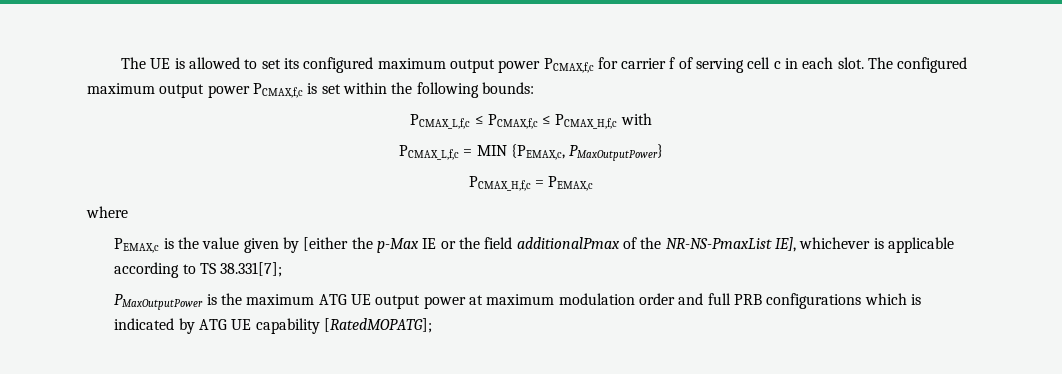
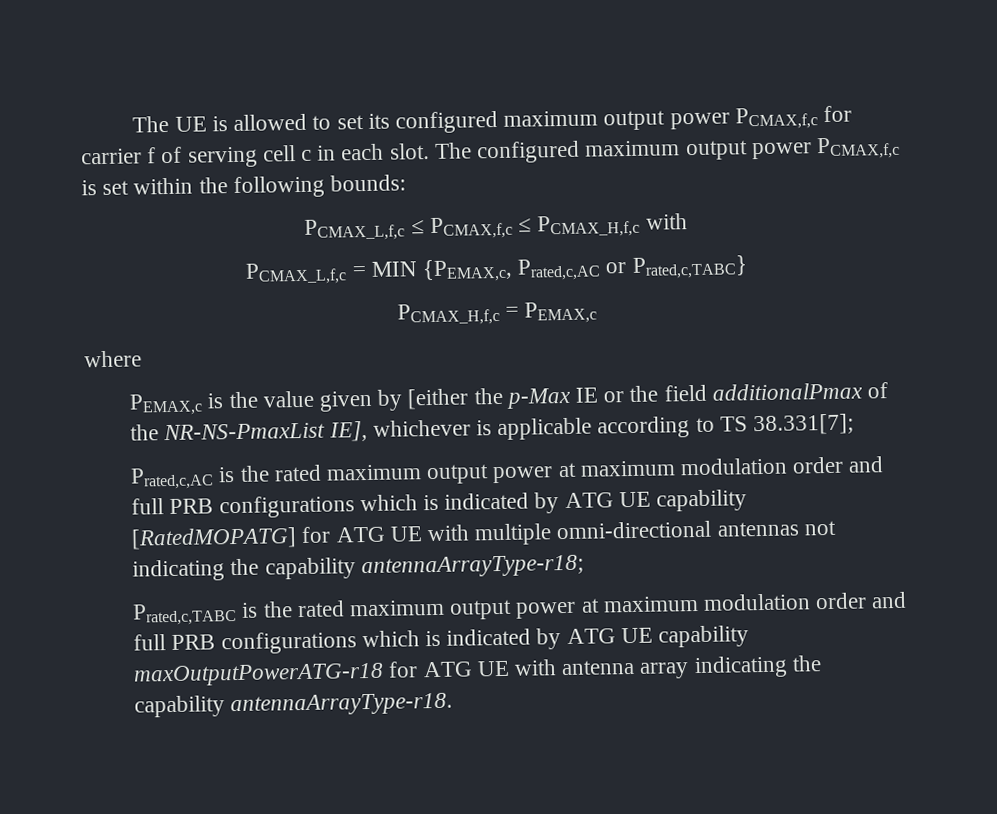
[569,144,664,161] PMaxOutputPower} -> [517,255,748,281] Prated,c,AC or Prated,c,TABC}
[114,293,372,310] PMaxOutputPower is the maximum ATG UE -> [130,464,422,490] Prated,c,AC is the rated maximum
[324,318,433,333] [RatedMOPATG]; -> [131,520,836,550] [132,554,584,582] [132,591,908,626] [133,625,750,655] [133,655,822,687] [134,692,454,718] [RatedMOPATG] for ATG UE with multiple omni-directional antennas not indicating the capability antennaArrayType-r18; // Prated,c,TABC is the rated maximum output power at maximum modulation order and full PRB configurations which is indicated by ATG UE capability maxOutputPowerATG-r18 for ATG UE with antenna array indicating the capability antennaArrayType-r18.

